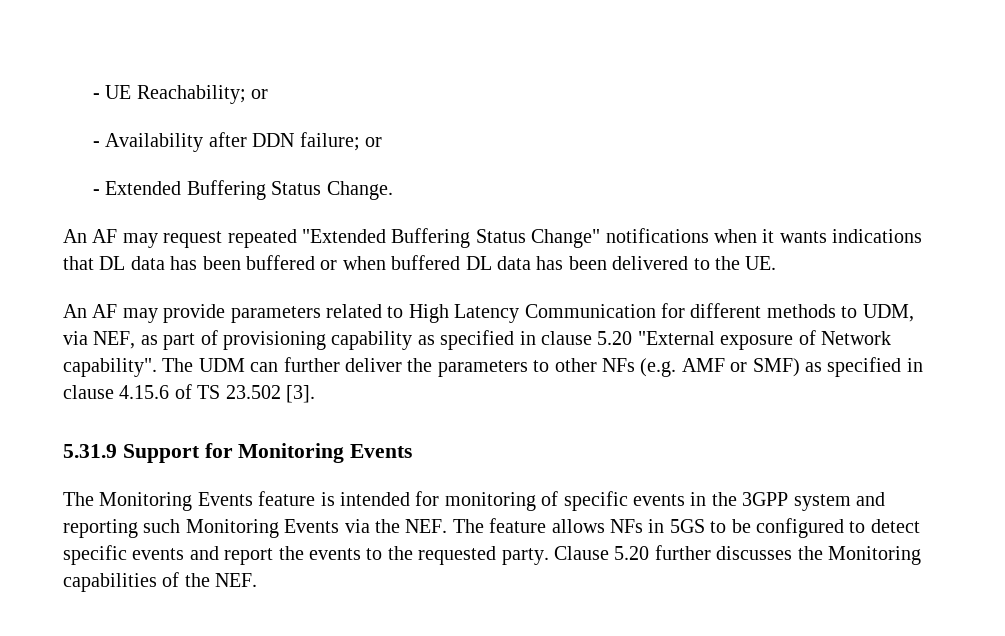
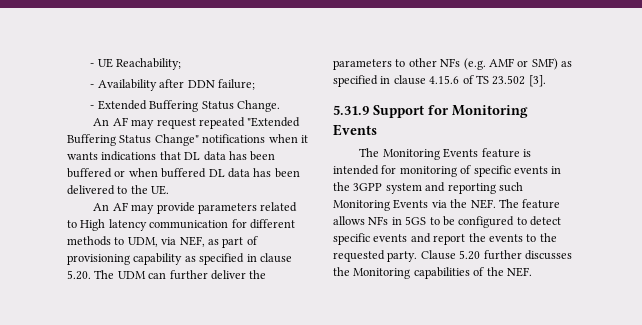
[251,89,269,99] or -> (182, 64) none
[364,137,382,147] or -> (255, 84) none
[454,304,656,323] Latency Communication -> [108,219,229,231] latency communication
[597,330,891,350] [63,358,157,377] 5.20 "External exposure of Network capability". -> [67,270,91,280] 5.20.

